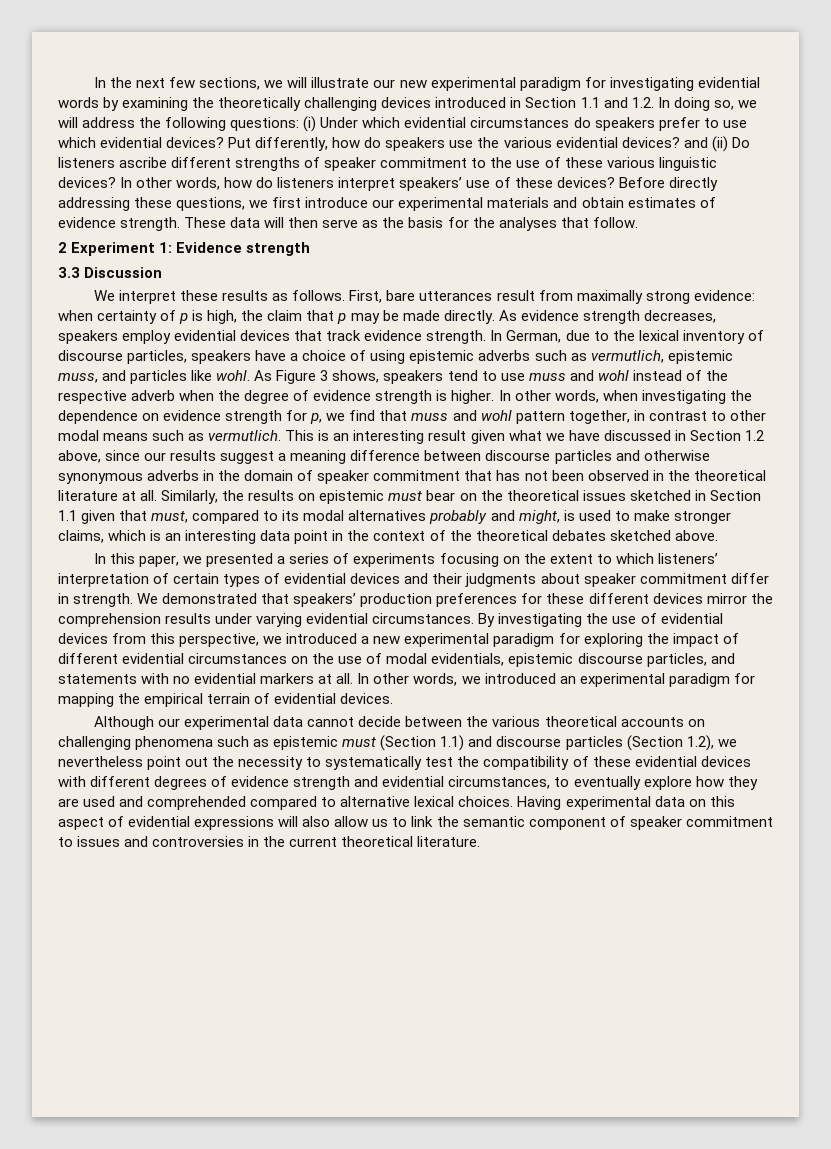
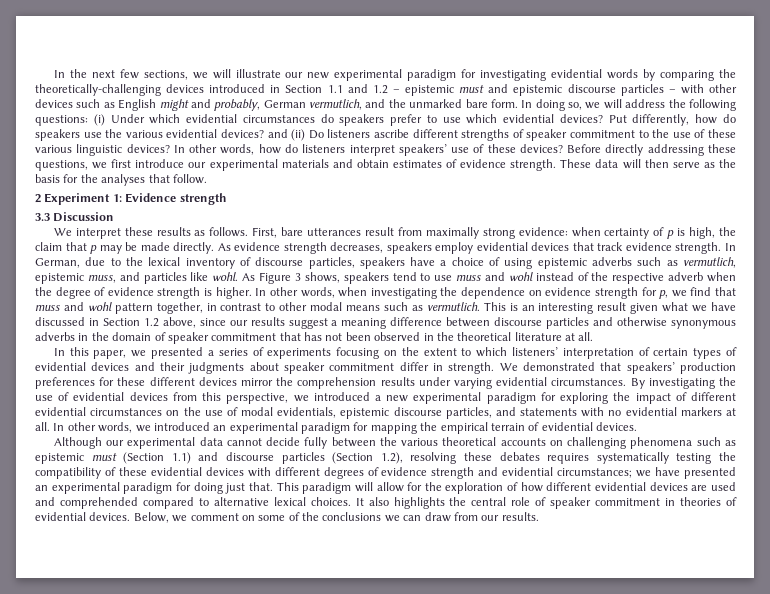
[122,97,378,111] examining the theoretically challenging -> [660,69,737,81] [35,84,161,96] comparing the theoretically-challenging
[631,97,654,108] 1.2. -> [372,84,738,96] [35,99,518,111] 1.2 – epistemic must and epistemic discourse particles – with other devices such as English might and probably, German vermutlich, and the unmarked bare form.
[161,490,761,504] [58,510,731,524] [58,530,718,544] Similarly, the results on epistemic must bear on the theoretical issues sketched in Section 1.1 given that must, compared to its modal alternatives probably and might, is used to make stronger claims, which is an interesting data point in the context of the theoretical debates sketched above. -> (594, 336) none
(402, 721) none -> [304,437,328,449] fully
[717,739,737,747] [58,756,454,770] we nevertheless point out the necessity to systematically test -> [410,452,712,464] resolving these debates requires systematically testing
[448,776,758,790] circumstances, to eventually explore how they -> [557,467,736,479] [35,482,688,494] circumstances; we have presented an experimental paradigm for doing just that. This paradigm will allow for the exploration of how different evidential devices
[517,796,735,810] [58,816,773,830] [58,836,481,847] Having experimental data on this aspect of evidential expressions will also allow us to link the semantic component of speaker commitment to issues and controversies in the current theoretical literature. -> [355,497,738,509] [35,512,539,523] It also highlights the central role of speaker commitment in theories of evidential devices. Below, we comment on some of the conclusions we can draw from our results.

